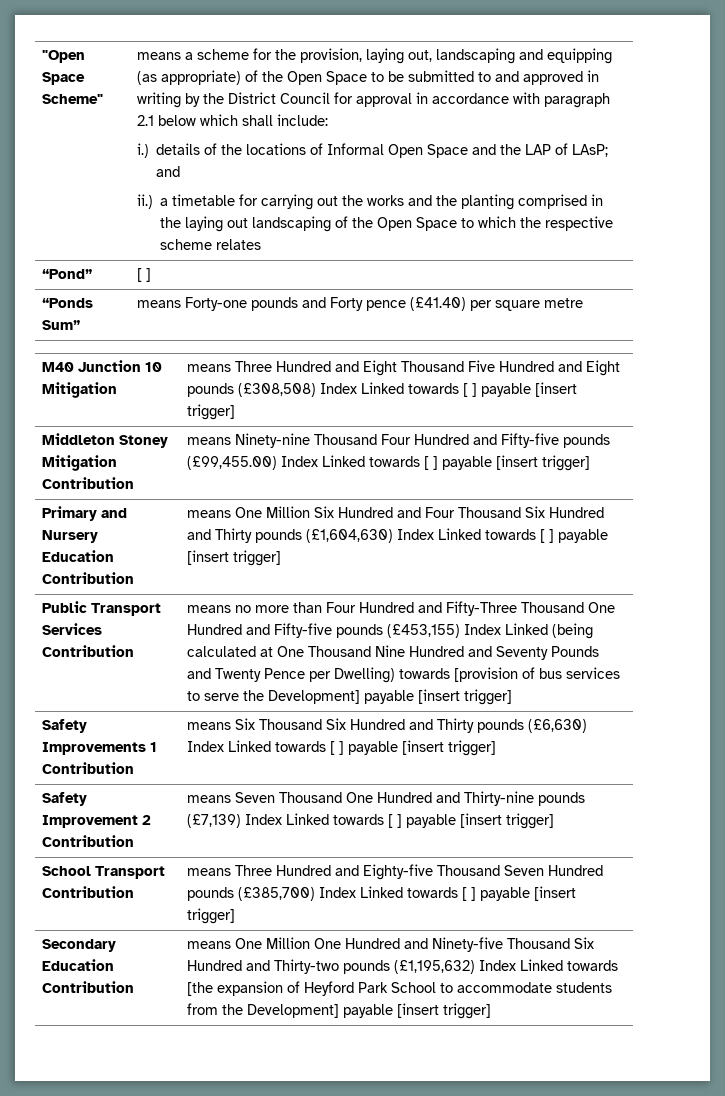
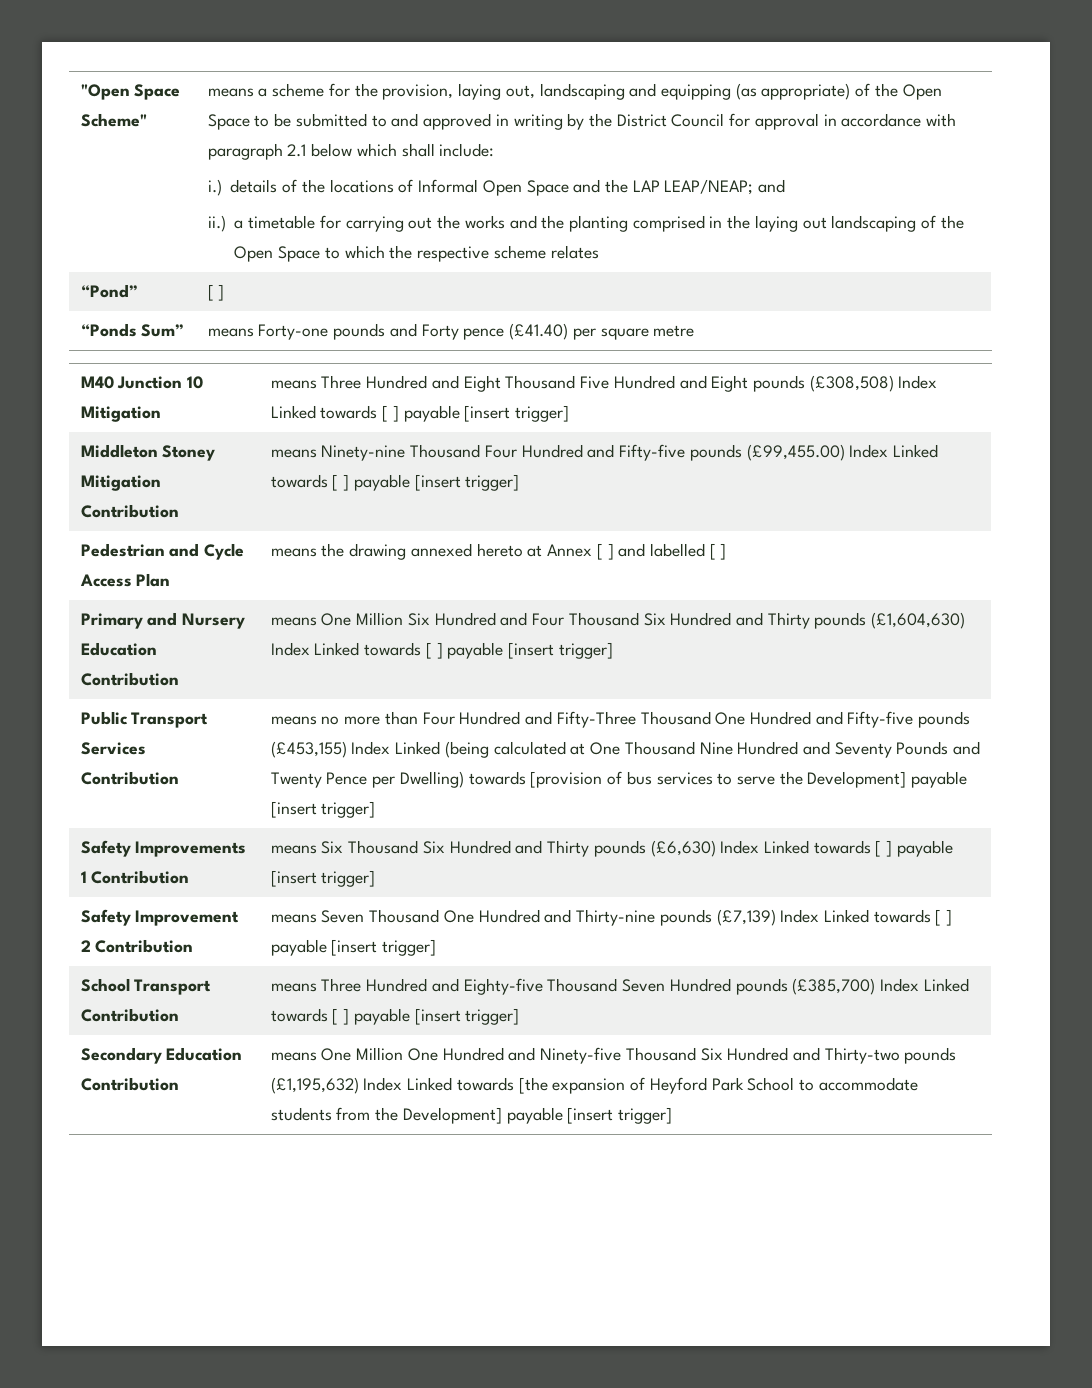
[555,143,609,157] of LAsP; -> [664,179,754,195] LEAP/NEAP;
(591, 463) none -> [80,543,245,560] [79,573,171,587] [270,543,727,560] // Pedestrian and Cycle Access Plan | means the drawing annexed hereto at Annex [ ] and labelled [ ]

